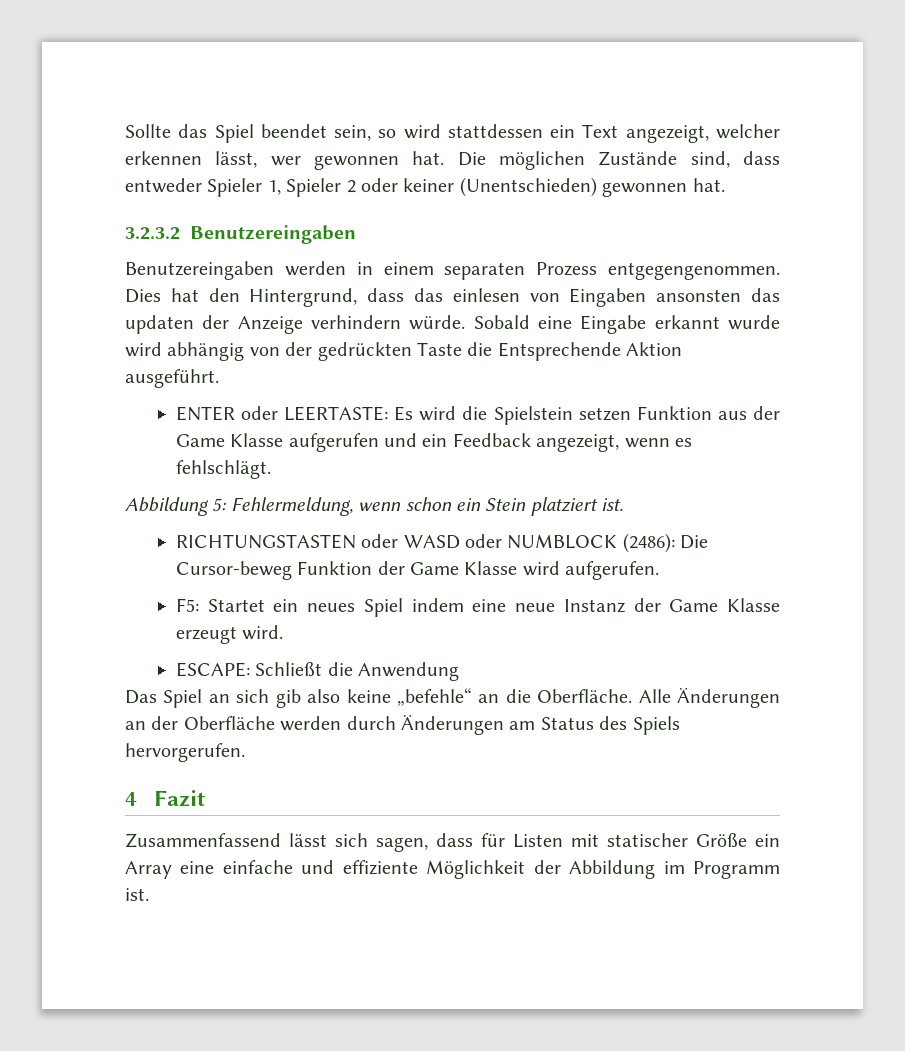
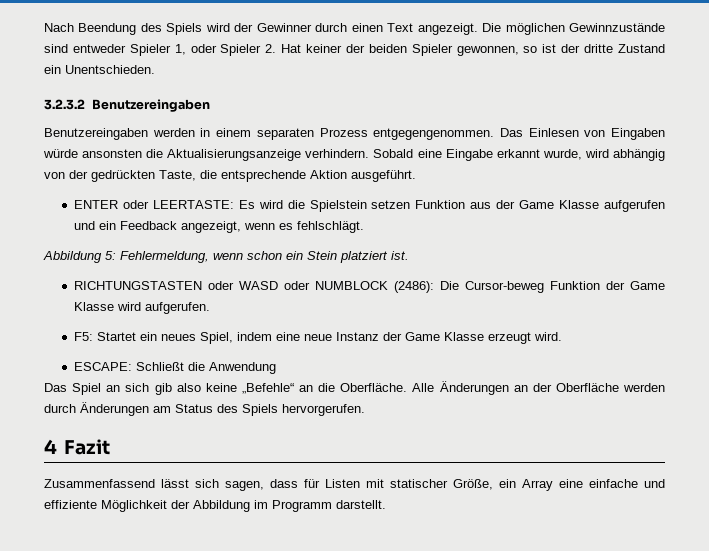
[125,124,780,143] [125,151,780,170] [125,177,725,197] Sollte das Spiel beendet sein, so wird stattdessen ein Text angezeigt, welcher erkennen lässt, wer gewonnen hat. Die möglichen Zustände sind, dass entweder Spieler 1, Spieler 2 oder keiner (Unentschieden) gewonnen hat. -> [44,23,665,35] [44,44,665,56] [44,65,155,74] Nach Beendung des Spiels wird der Gewinner durch einen Text angezeigt. Die möglichen Gewinnzustände sind entweder Spieler 1, oder Spieler 2. Hat keiner der beiden Spieler gewonnen, so ist der dritte Zustand ein Unentschieden.
[125,288,780,307] [125,315,466,334] Dies hat den Hintergrund, dass das einlesen von Eingaben ansonsten das updaten der Anzeige verhindern würde. -> [499,128,665,140] [43,149,370,161] Das Einlesen von Eingaben würde ansonsten die Aktualisierungsanzeige verhindern.
[728,315,780,330] wurde -> [542,149,582,160] wurde,
[417,342,621,361] Taste die Entsprechende -> [159,170,306,182] Taste, die entsprechende
[363,598,403,617] Spiel -> [199,332,233,344] Spiel,
[396,688,472,706] „befehle“ -> [241,383,294,394] „Befehle“
[696,833,747,848] Größe -> [453,479,493,490] Größe,
[125,888,149,901] ist. -> [336,500,386,509] darstellt.

